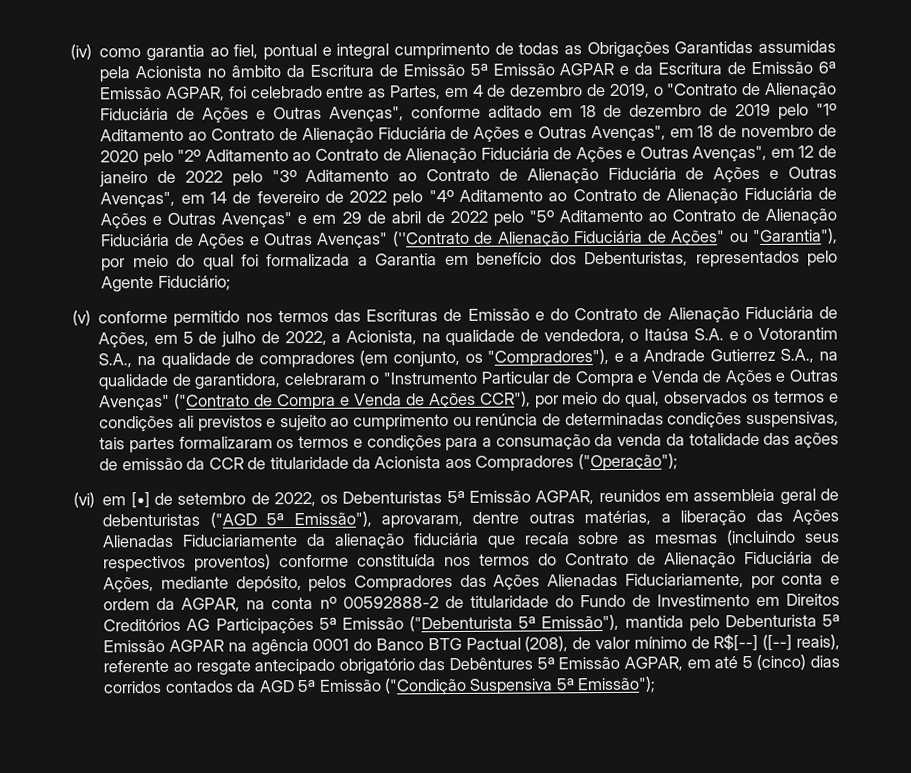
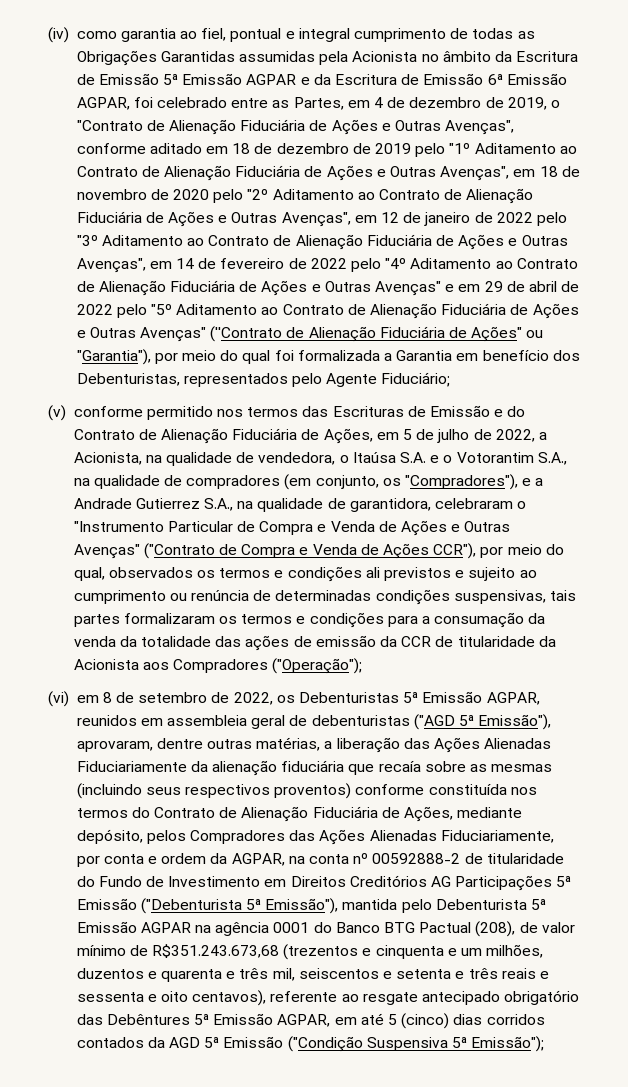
[130,492,150,509] [•] -> [102,692,112,703] 8
[713,633,840,652] R$[--] ([--] reais), -> [152,944,544,960] [76,968,549,982] [76,990,267,1006] R$351.243.673,68 (trezentos e cinquenta e um milhões, duzentos e quarenta e três mil, seiscentos e setenta e três reais e sessenta e oito centavos),

